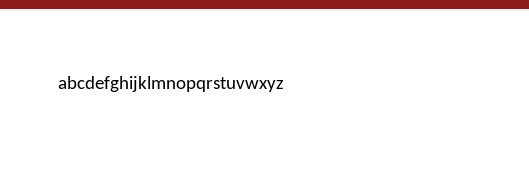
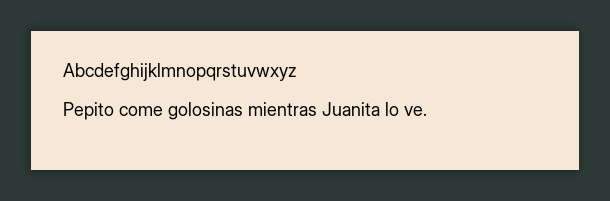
[58,76,284,92] abcdefghijklmnopqrstuvwxyz -> [63,63,297,81] [63,102,427,120] Abcdefghijklmnopqrstuvwxyz // Pepito come golosinas mientras Juanita lo ve.

